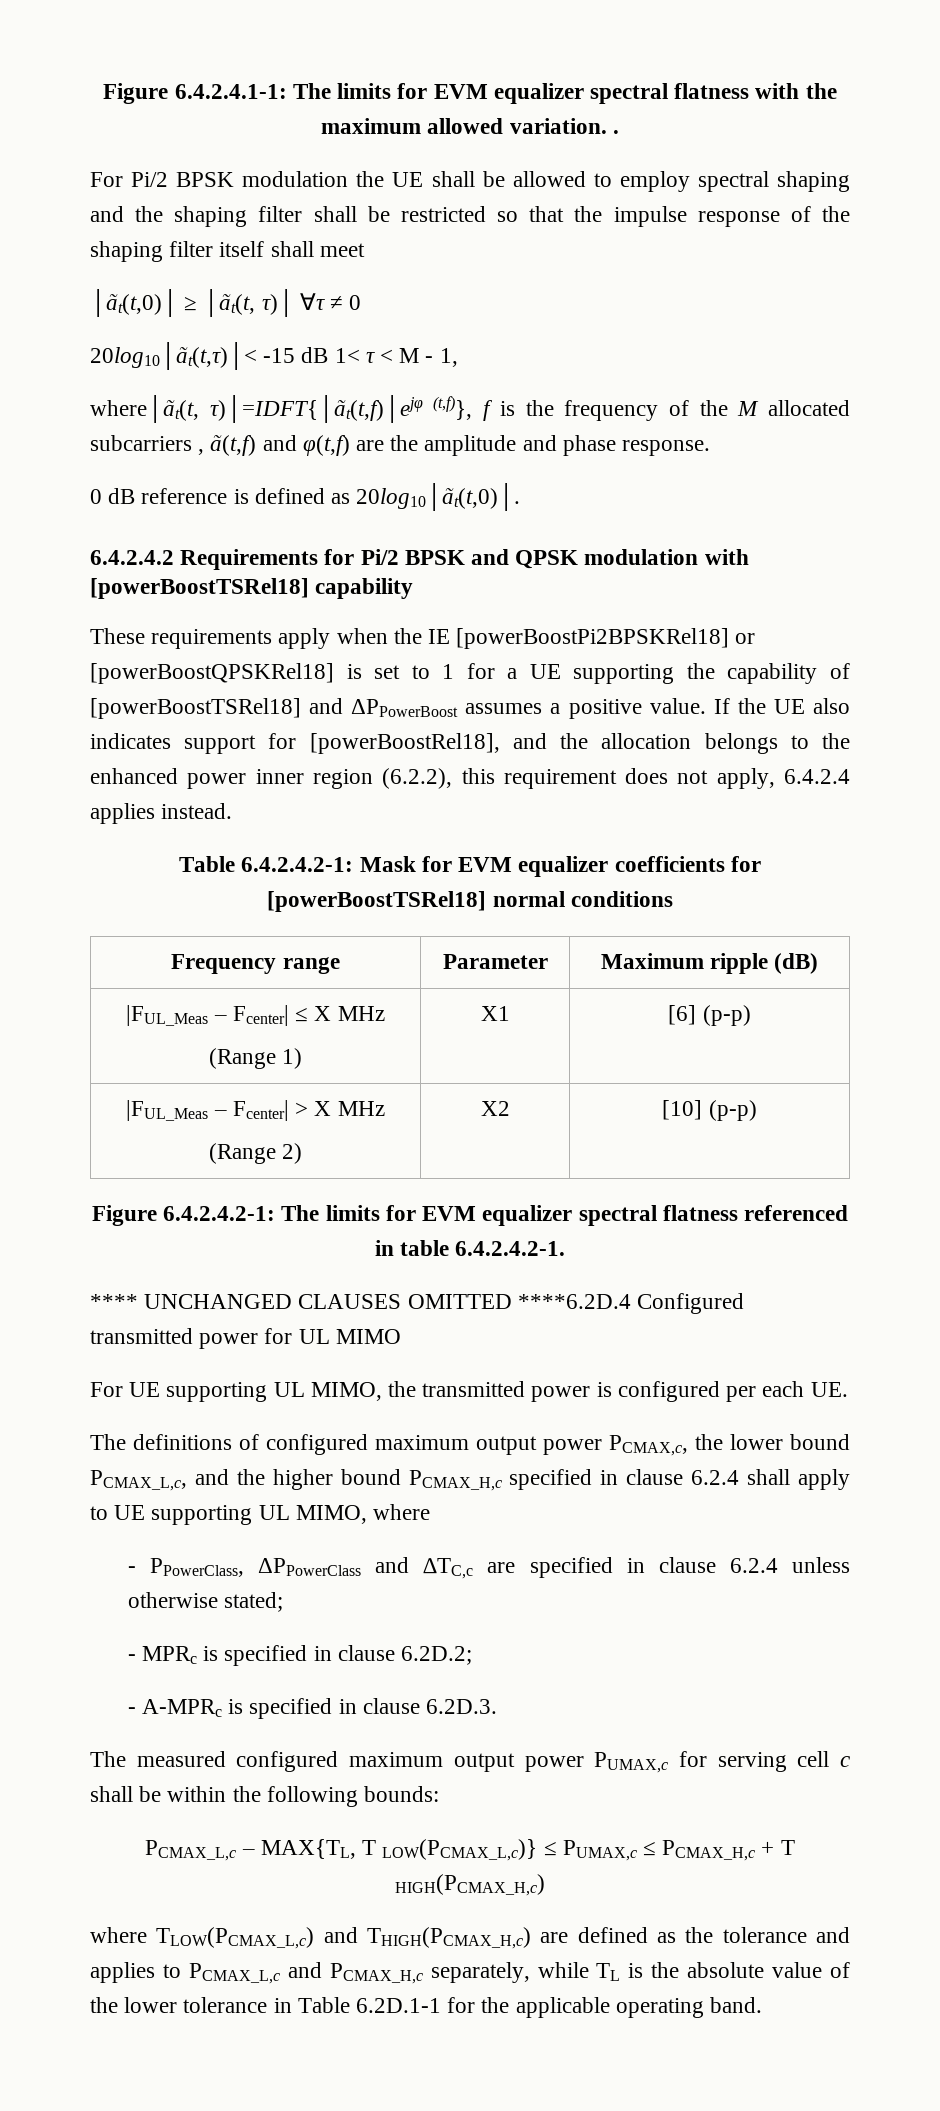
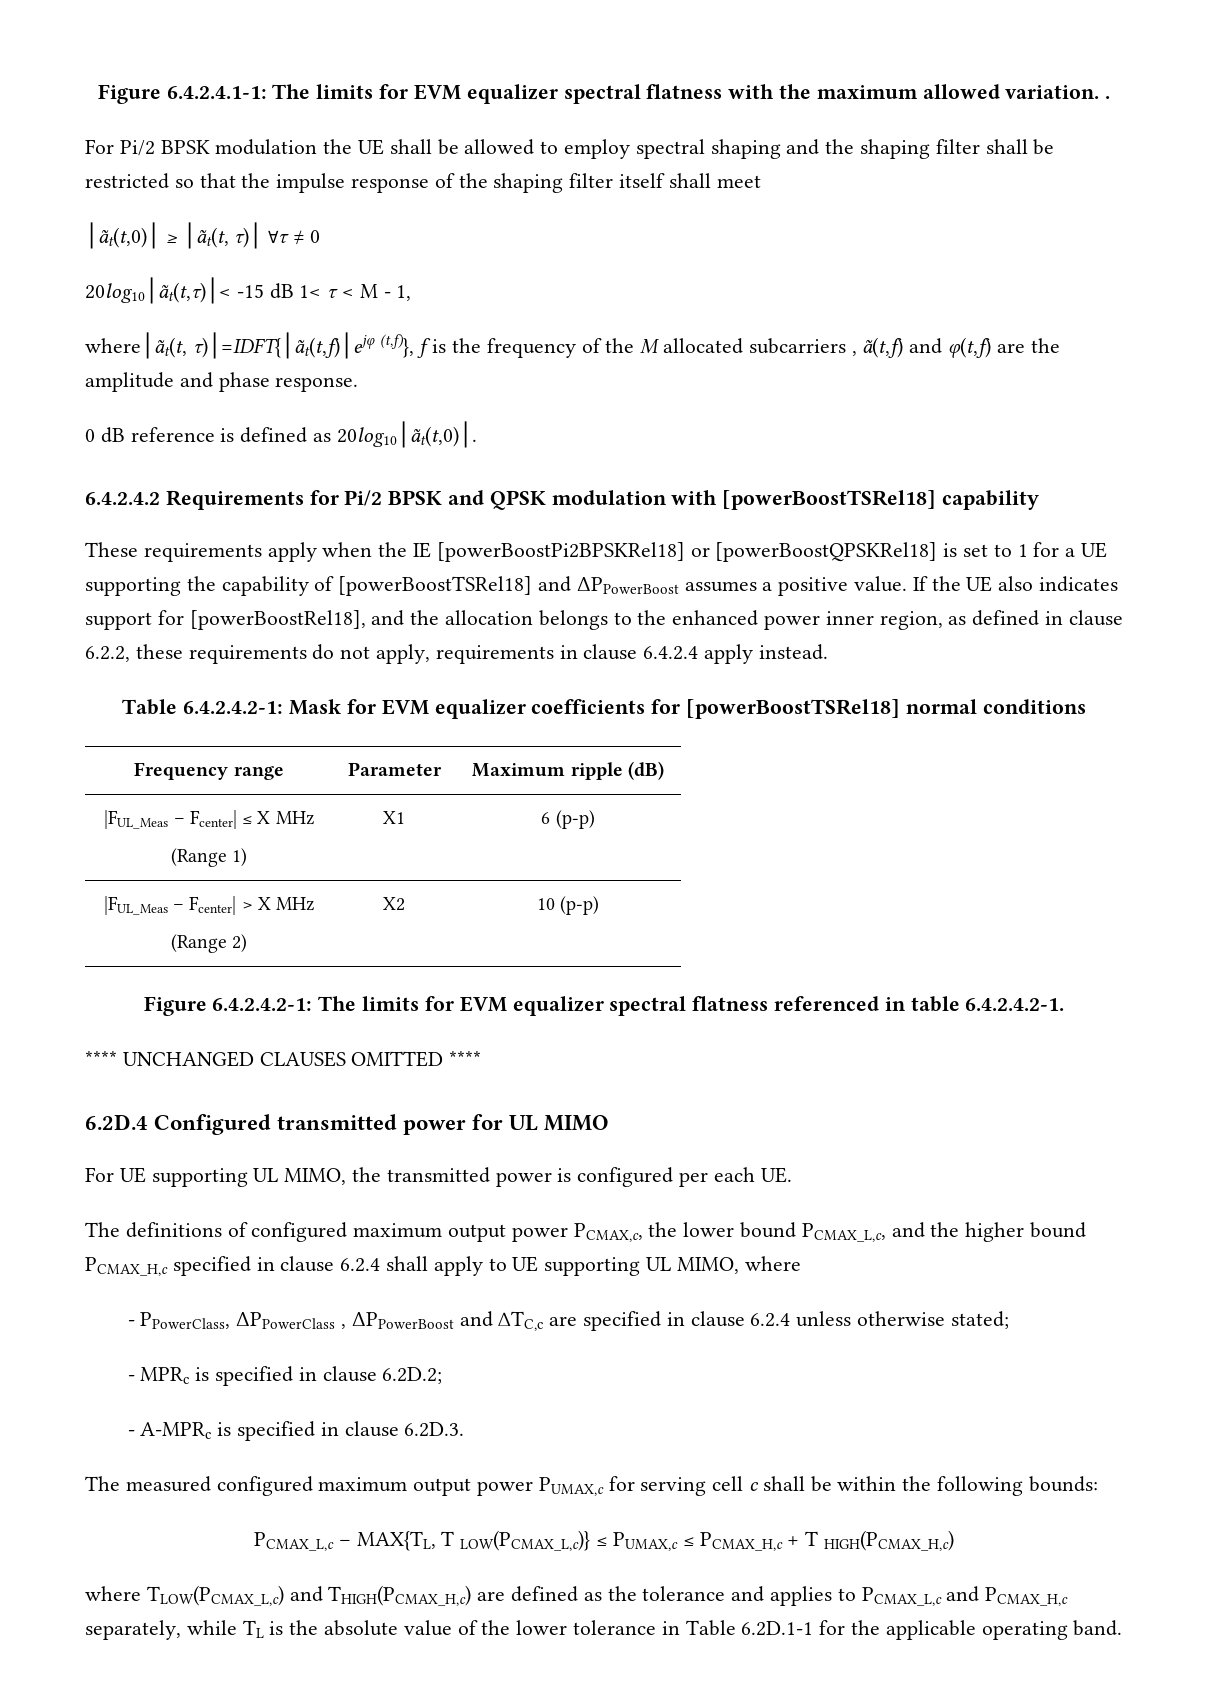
[312,768,850,789] [90,803,155,824] region (6.2.2), this requirement does not apply, 6.4.2.4 applies -> [879,610,1123,630] [85,644,754,664] region, as defined in clause 6.2.2, these requirements do not apply, requirements in clause 6.4.2.4 apply
[668,1005,697,1025] [6] -> [541,812,551,824] 6
[662,1100,703,1120] [10] -> [536,898,555,910] 10
[517,1294,631,1309] ****6.2D.4 -> [449,1051,482,1066] [85,1114,148,1130] **** // 6.2D.4
(362, 1567) none -> [340,1312,454,1329] , ΔPPowerBoost

